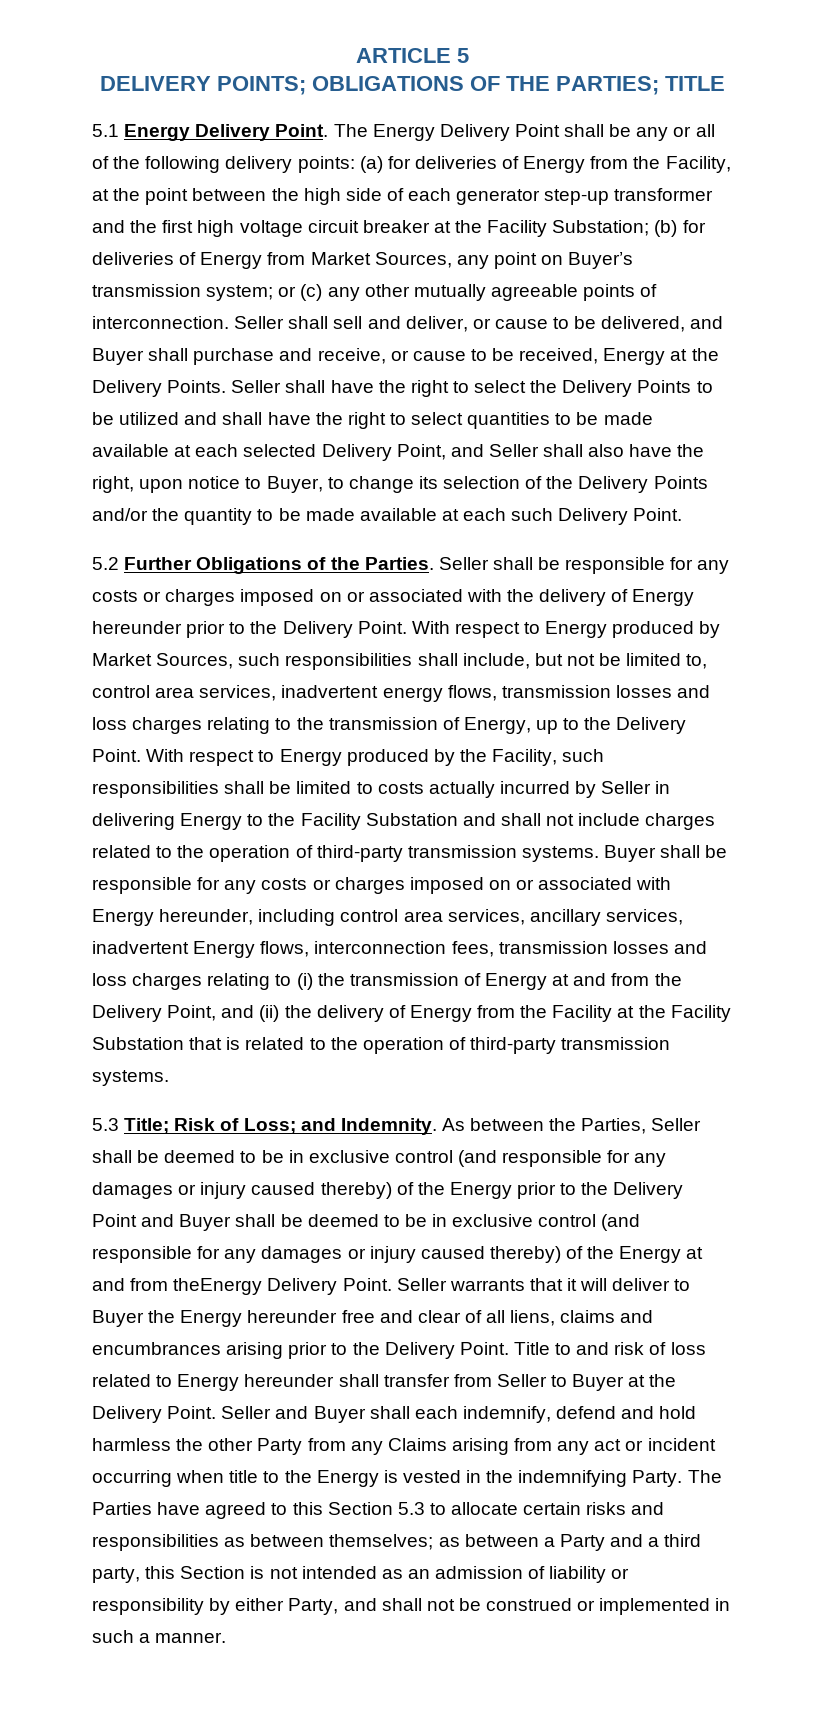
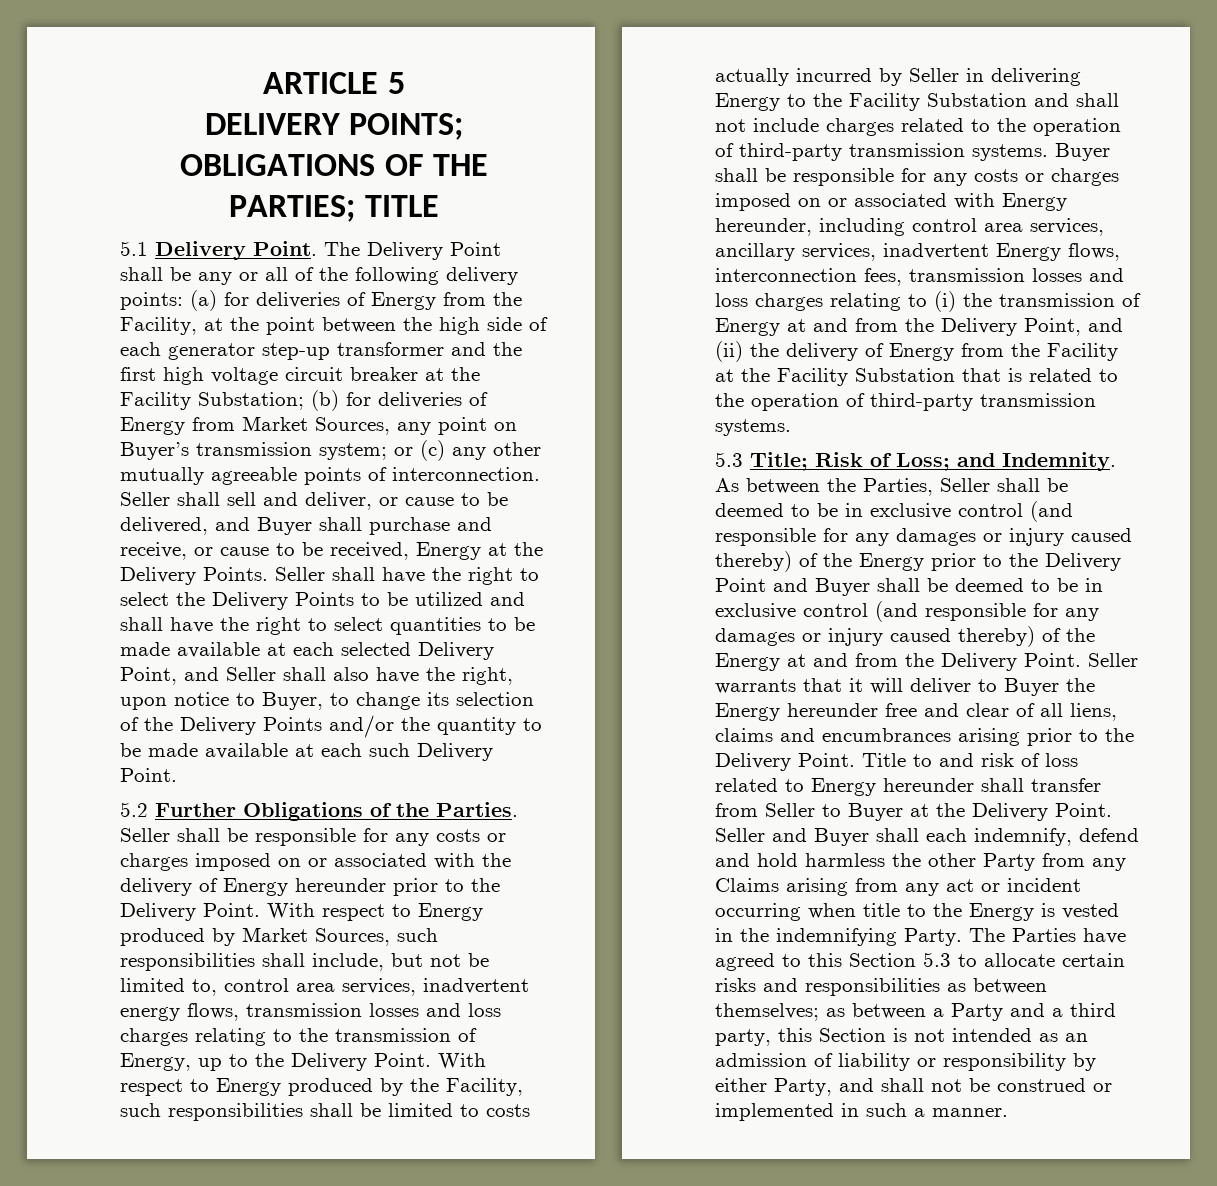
[124,124,191,141] Energy -> (148, 248) none
[372,124,435,141] Energy -> (360, 249) none
[173,1278,263,1295] theEnergy -> [905,653,934,667] the

